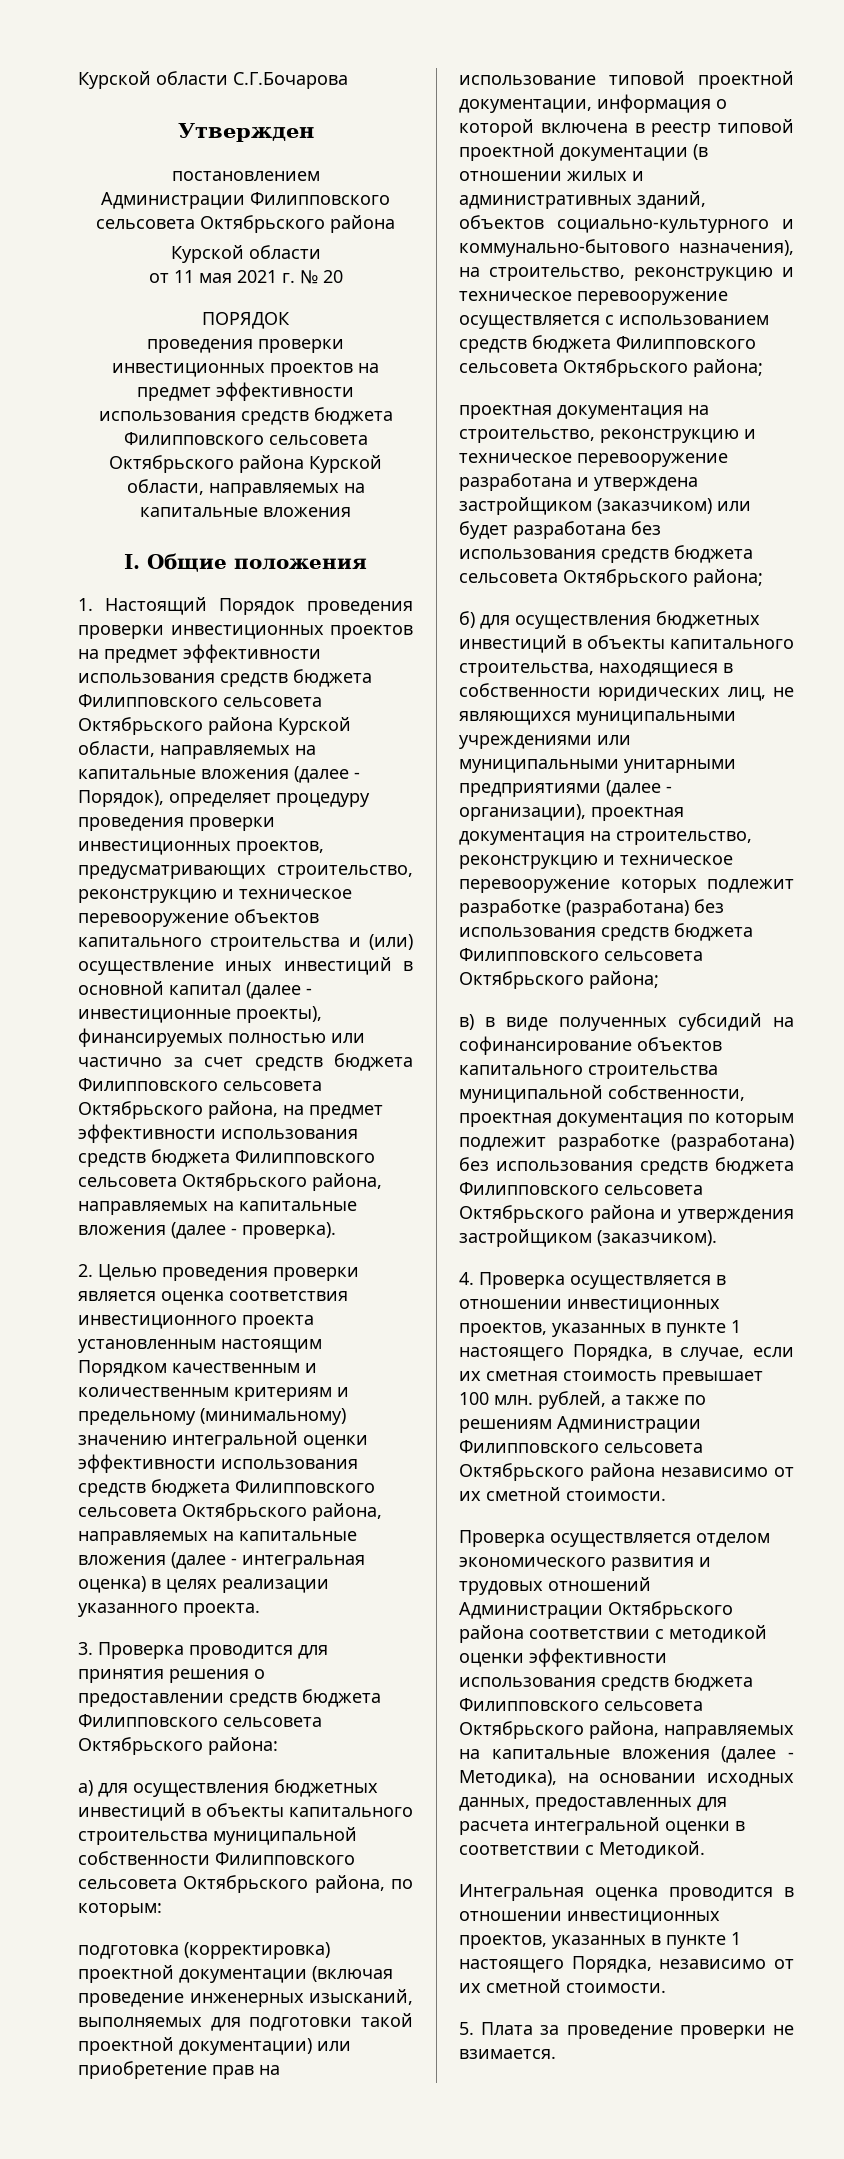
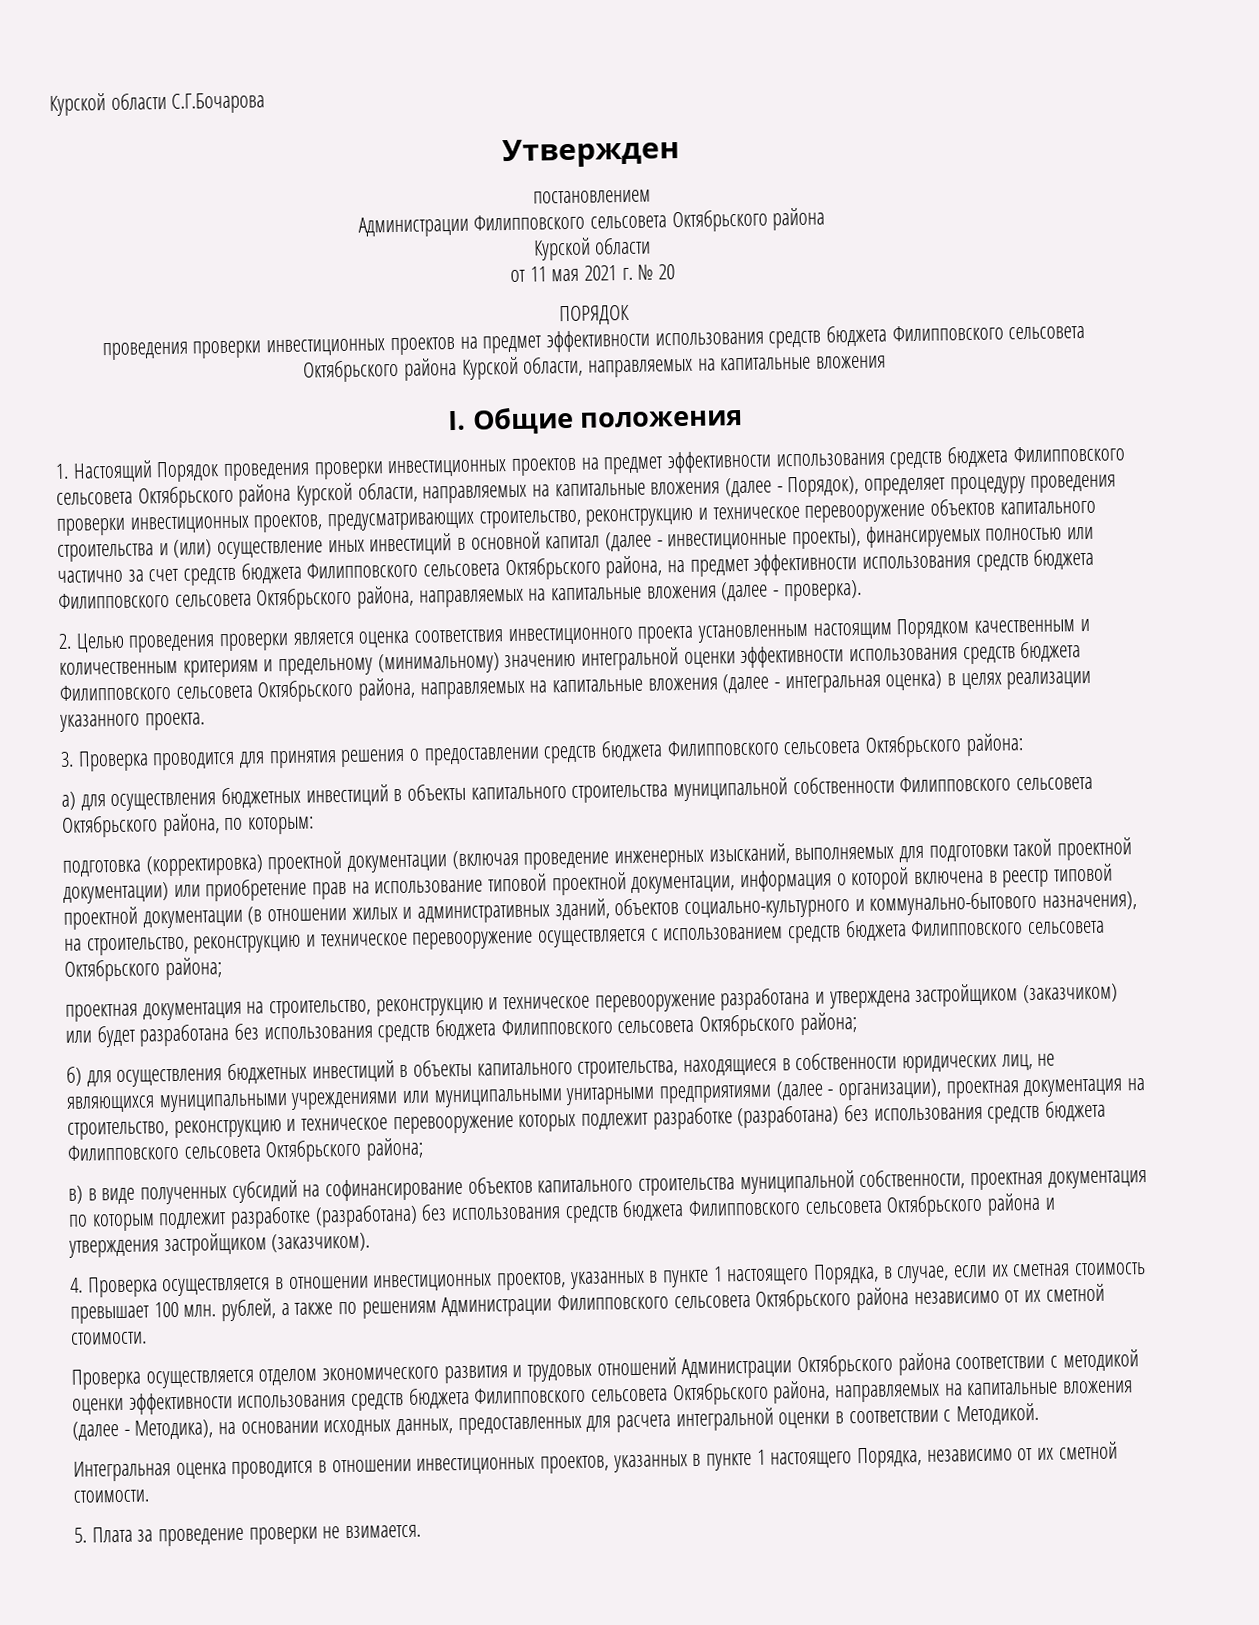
(753, 554) none -> [500,1018,613,1036] Филипповского

